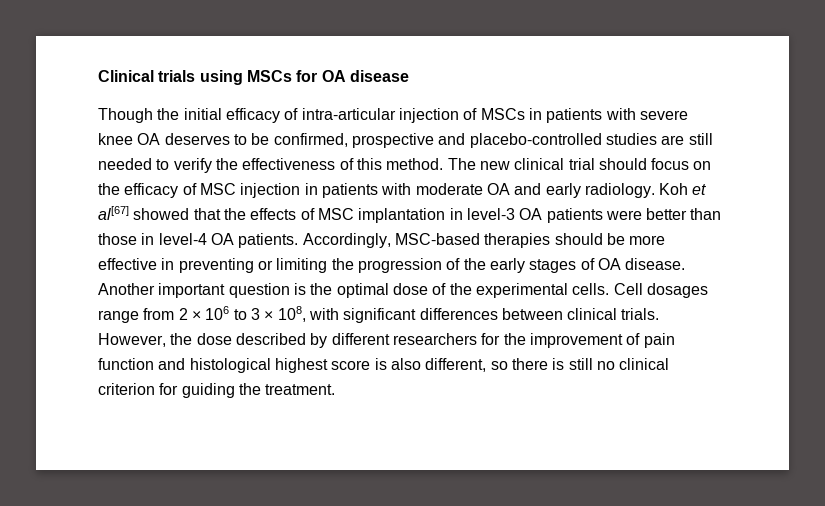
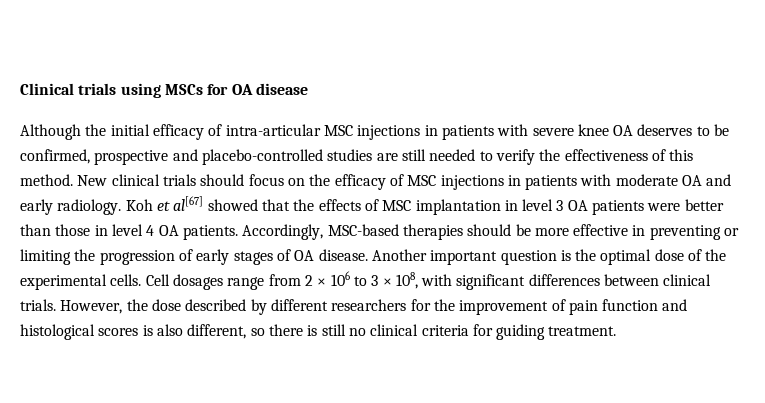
[98,108,153,123] Though -> [20,124,81,140] Although
[398,108,525,123] injection of MSCs -> [323,125,421,140] MSC injections
[447,158,595,170] The new clinical trial -> [77,174,196,186] New clinical trials
[240,183,301,198] injection -> [440,175,504,190] injections
[466,208,515,220] level-3 -> [522,199,564,211] level 3
[158,233,207,245] level-4 -> [111,224,155,236] level 4
[463,258,486,270] the -> (193, 255) none
[274,358,371,373] highest score -> [98,328,139,336] scores
[98,383,155,395] criterion -> [421,325,469,336] criteria
[238,383,261,395] the -> (546, 332) none

